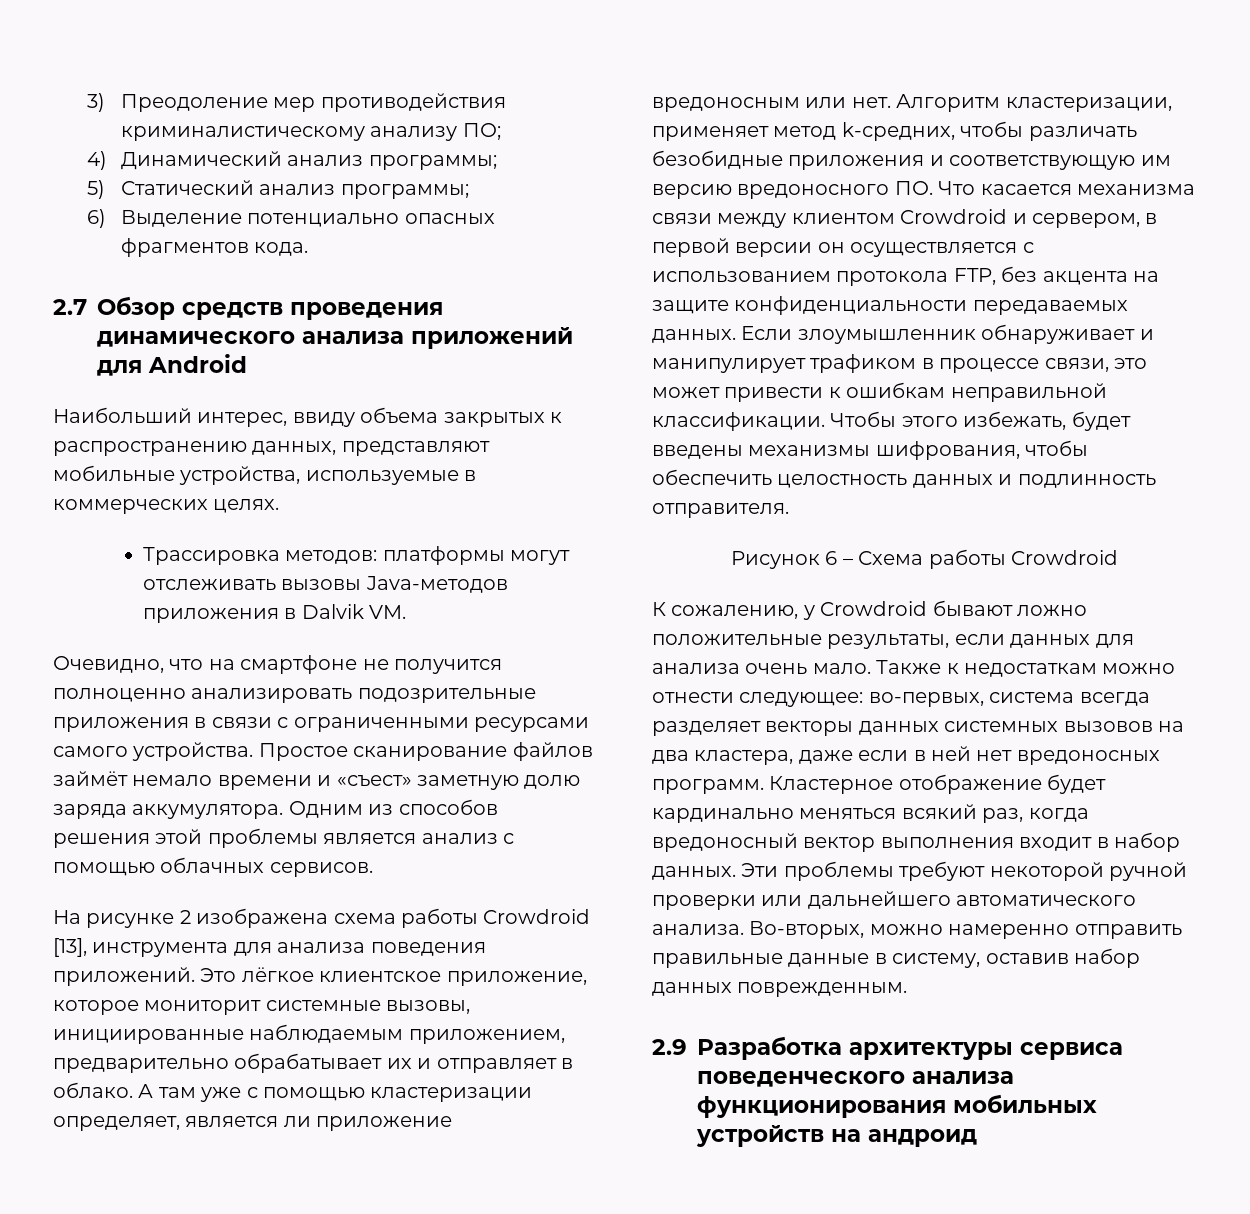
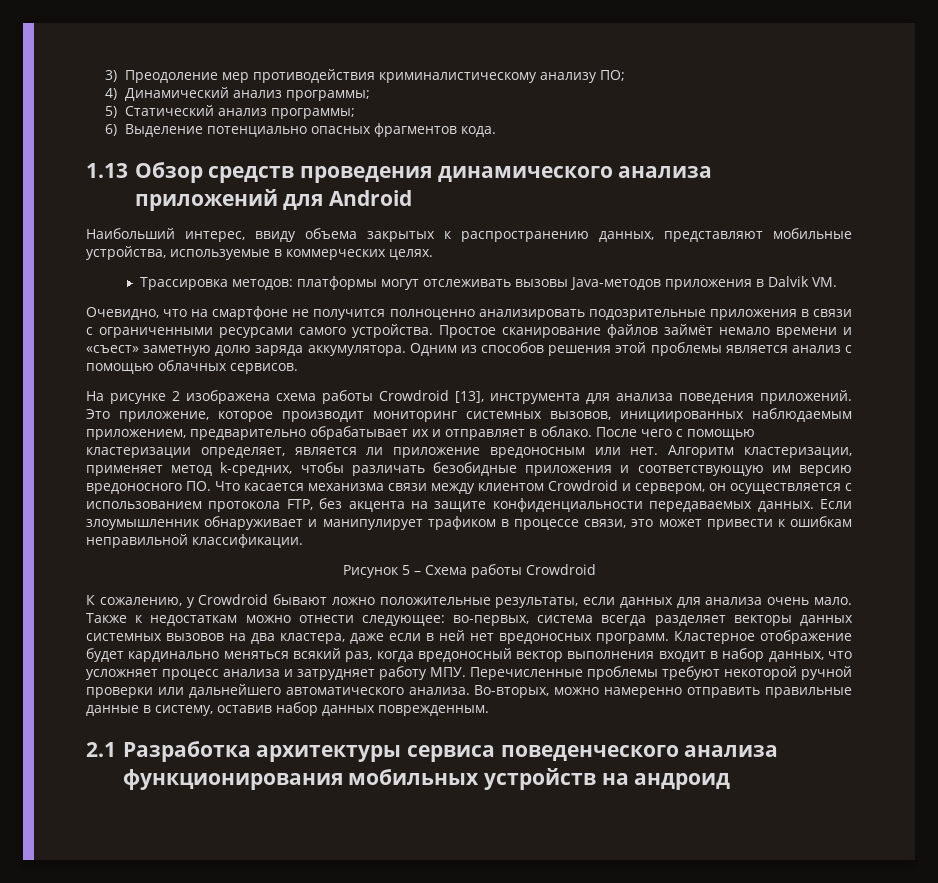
[53,299,87,315] 2.7 -> [86,163,128,178] 1.13
[241,967,587,986] [53,1000,471,1015] [53,1029,244,1044] лёгкое клиентское приложение, которое мониторит системные вызовы, инициированные -> [119,411,744,422] приложение, которое производит мониторинг системных вызовов, инициированных
[138,1084,242,1102] А там уже -> [596,427,672,437] После чего
[1145,213,1158,224] [652,238,813,257] в первой версии -> (705, 488) none
[830,411,1131,431] [652,440,1089,460] [652,469,1156,488] [652,503,789,518] Чтобы этого избежать, будет введены механизмы шифрования, чтобы обеспечить целостность данных и подлинность отправителя. -> (303, 541) none
[825,551,838,565] 6 -> [401,565,410,575] 5
[652,863,779,880] данных. Эти -> [768,651,852,662] [86,666,583,680] данных, что усложняет процесс анализа и затрудняет работу МПУ. Перечисленные
[652,1039,687,1055] 2.9 -> [86,742,116,757] 2.1

